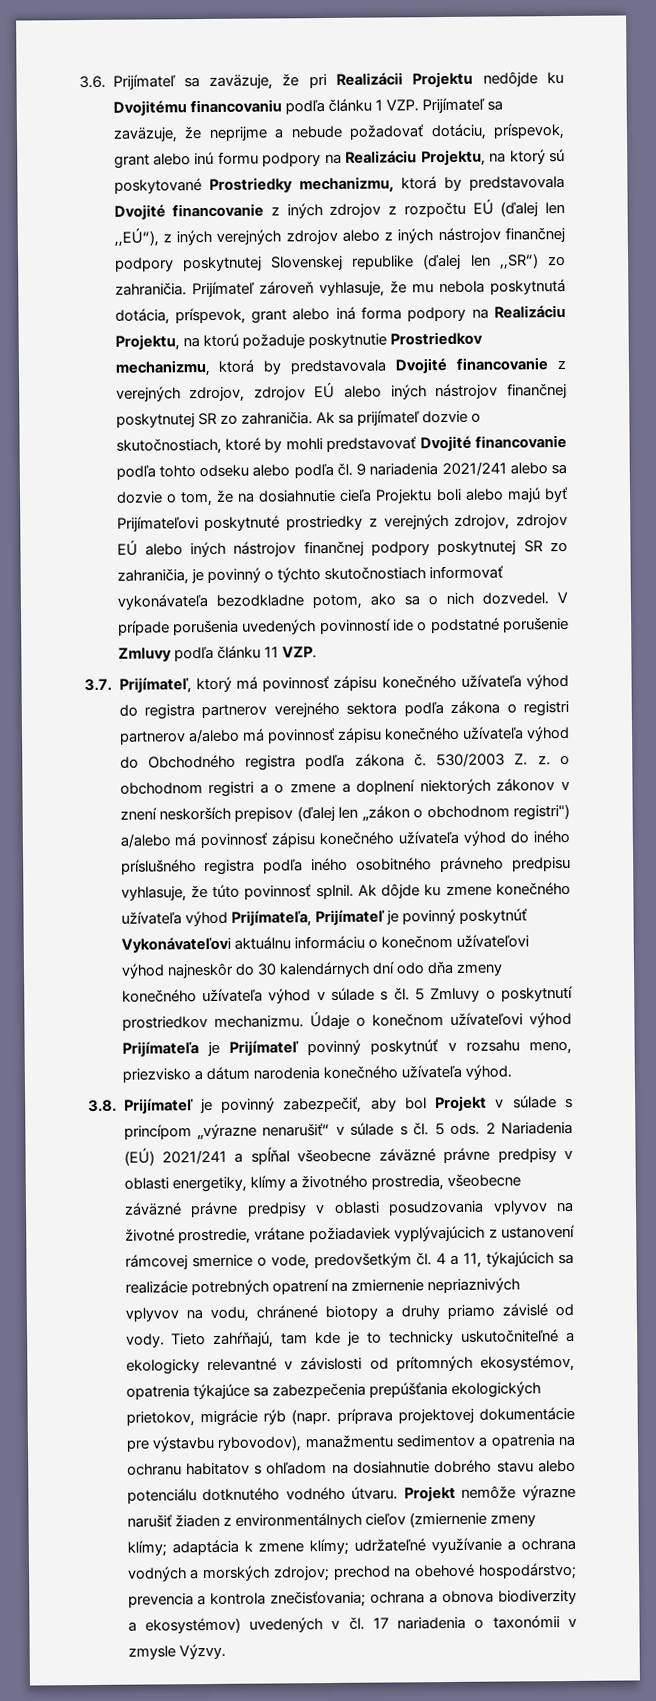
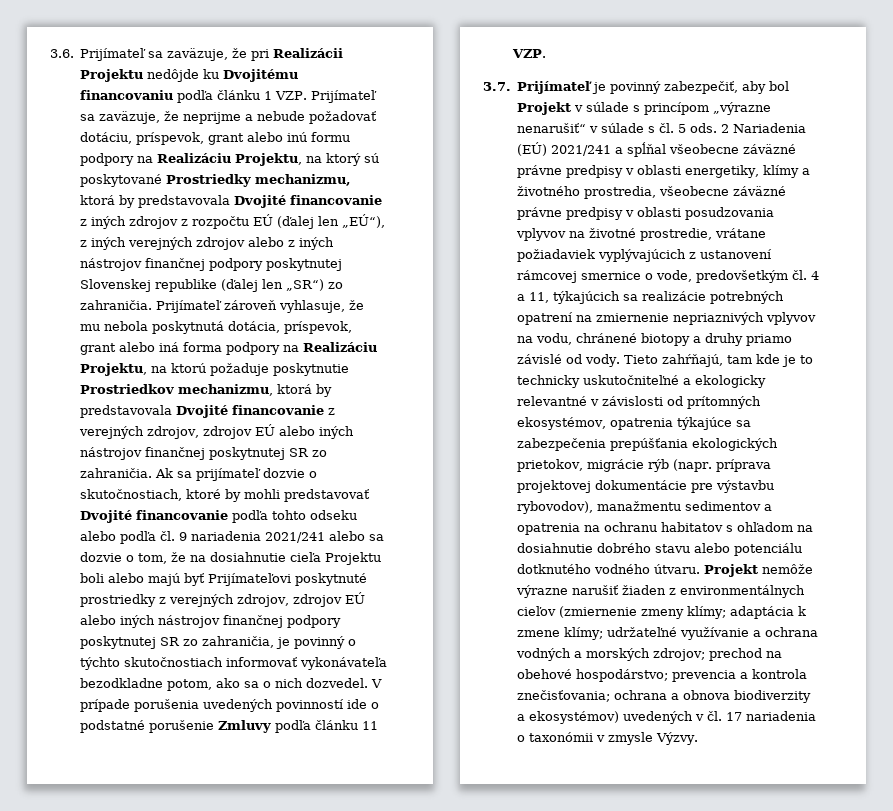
[113,227,159,247] ,,EÚ“), -> [342,214,386,228] „EÚ“),
[499,253,539,270] ,,SR“) -> [286,279,325,291] „SR“)
[118,673,569,694] [118,700,569,720] [118,725,570,745] [119,752,570,771] [119,778,570,797] [119,803,570,822] [119,829,570,849] [120,856,572,876] [120,881,571,902] [120,908,527,927] [120,934,529,953] [120,960,503,979] [121,985,574,1004] [121,1010,572,1031] [121,1039,572,1057] [121,1064,512,1083] [88,1099,117,1113] Prijímateľ, ktorý má povinnosť zápisu konečného užívateľa výhod do registra partnerov verejného sektora podľa zákona o registri partnerov a/alebo má povinnosť zápisu konečného užívateľa výhod do Obchodného registra podľa zákona č. 530/2003 Z. z. o obchodnom registri a o zmene a doplnení niektorých zákonov v znení neskorších prepisov (ďalej len „zákon o obchodnom registri") a/alebo má povinnosť zápisu konečného užívateľa výhod do iného príslušného registra podľa iného osobitného právneho predpisu vyhlasuje, že túto povinnosť splnil. Ak dôjde ku zmene konečného užívateľa výhod Prijímateľa, Prijímateľ je povinný poskytnúť Vykonávateľovi aktuálnu informáciu o konečnom užívateľovi výhod najneskôr do 30 kalendárnych dní odo dňa zmeny konečného užívateľa výhod v súlade s čl. 5 Zmluvy o poskytnutí prostriedkov mechanizmu. Údaje o konečnom užívateľovi výhod Prijímateľa je Prijímateľ povinný poskytnúť v rozsahu meno, priezvisko a dátum narodenia konečného užívateľa výhod. // 3.8. -> (511, 86) none

